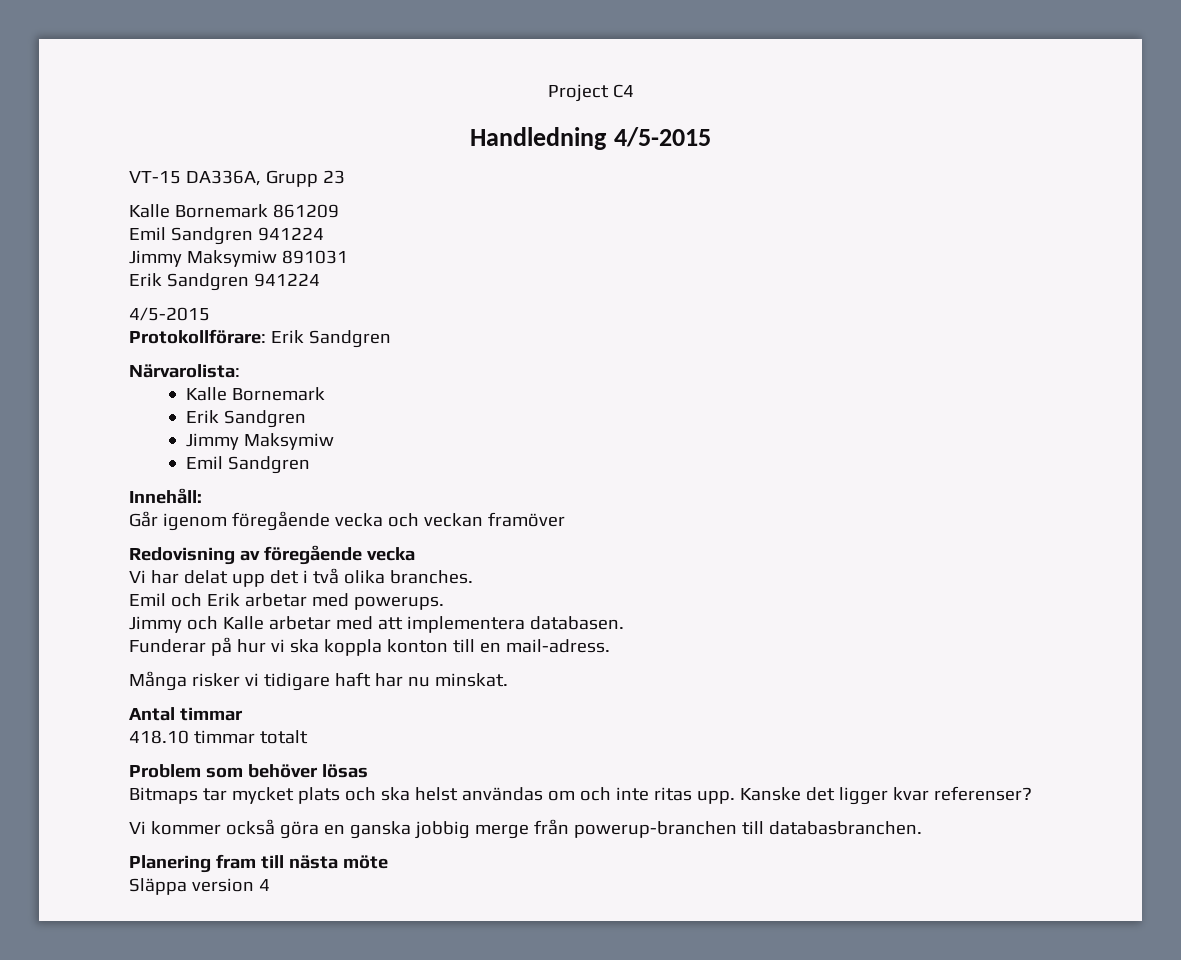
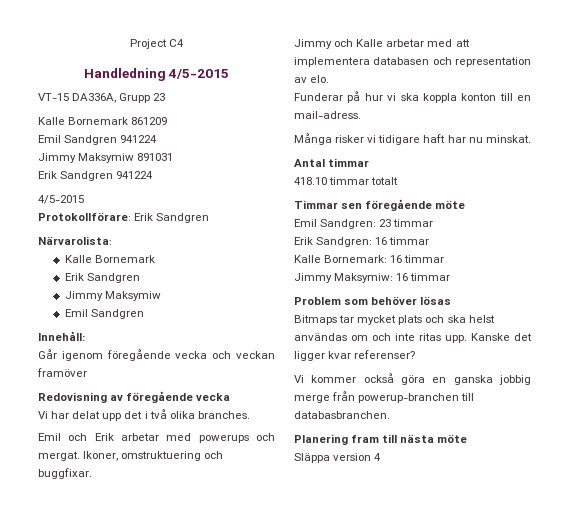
[353,596,444,610] powerups. -> [198,433,275,443] [38,451,224,461] [38,468,92,479] powerups och mergat. Ikoner, omstruktuering och buggfixar.
[529,616,624,630] databasen. -> [373,57,531,67] [294,75,330,83] databasen och representation av elo.
(308, 737) none -> [294,199,466,211] [294,219,434,229] [294,237,430,247] [294,255,445,263] [294,273,451,283] // Timmar sen föregående möte // Emil Sandgren: 23 timmar // Erik Sandgren: 16 timmar // Kalle Bornemark: 16 timmar // Jimmy Maksymiw: 16 timmar

